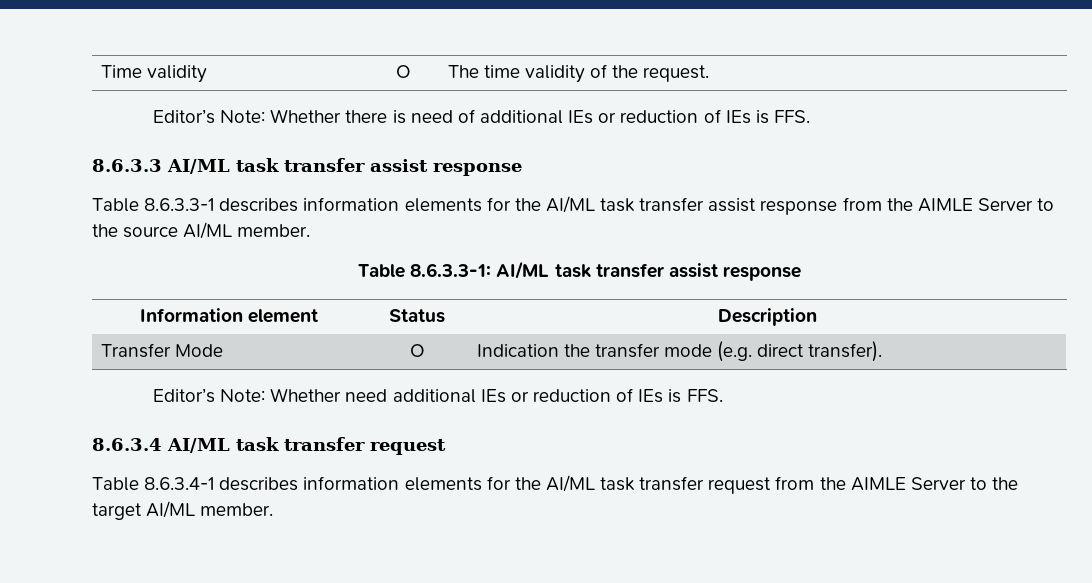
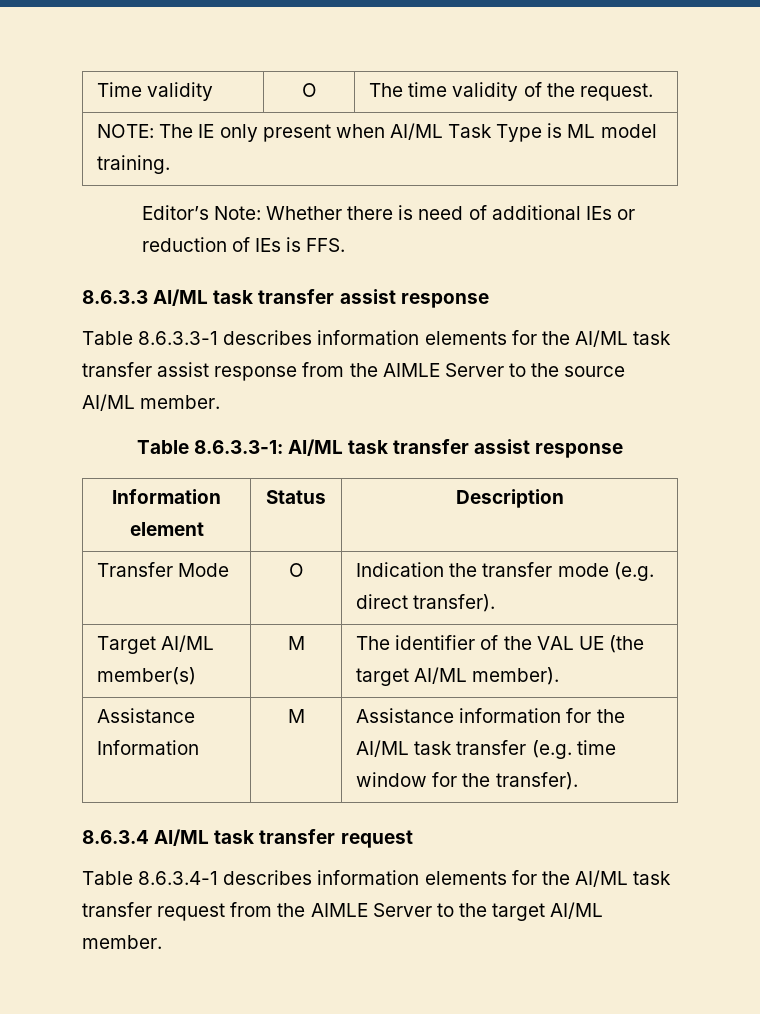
(710, 73) none -> [97,123,657,142] [97,155,171,174] // NOTE: The IE only present when AI/ML Task Type is ML model training.
[153,388,723,403] // Editor’s Note: Whether need additional IEs or reduction of IEs is FFS. -> [97,635,215,654] [97,667,197,685] [287,636,305,650] [356,635,644,653] [356,667,560,686] [97,708,196,723] [97,740,200,755] [287,709,305,723] [356,708,625,723] [356,740,616,759] [356,772,578,790] // Target AI/ML member(s) | M | The identifier of the VAL UE (the target AI/ML member). // Assistance Information | M | Assistance information for the AI/ML task transfer (e.g. time window for the transfer).

